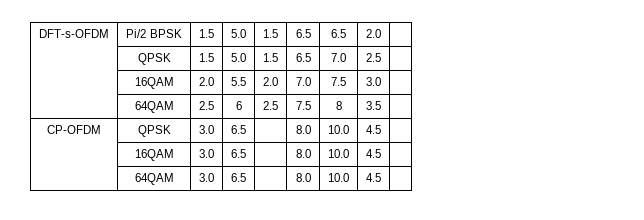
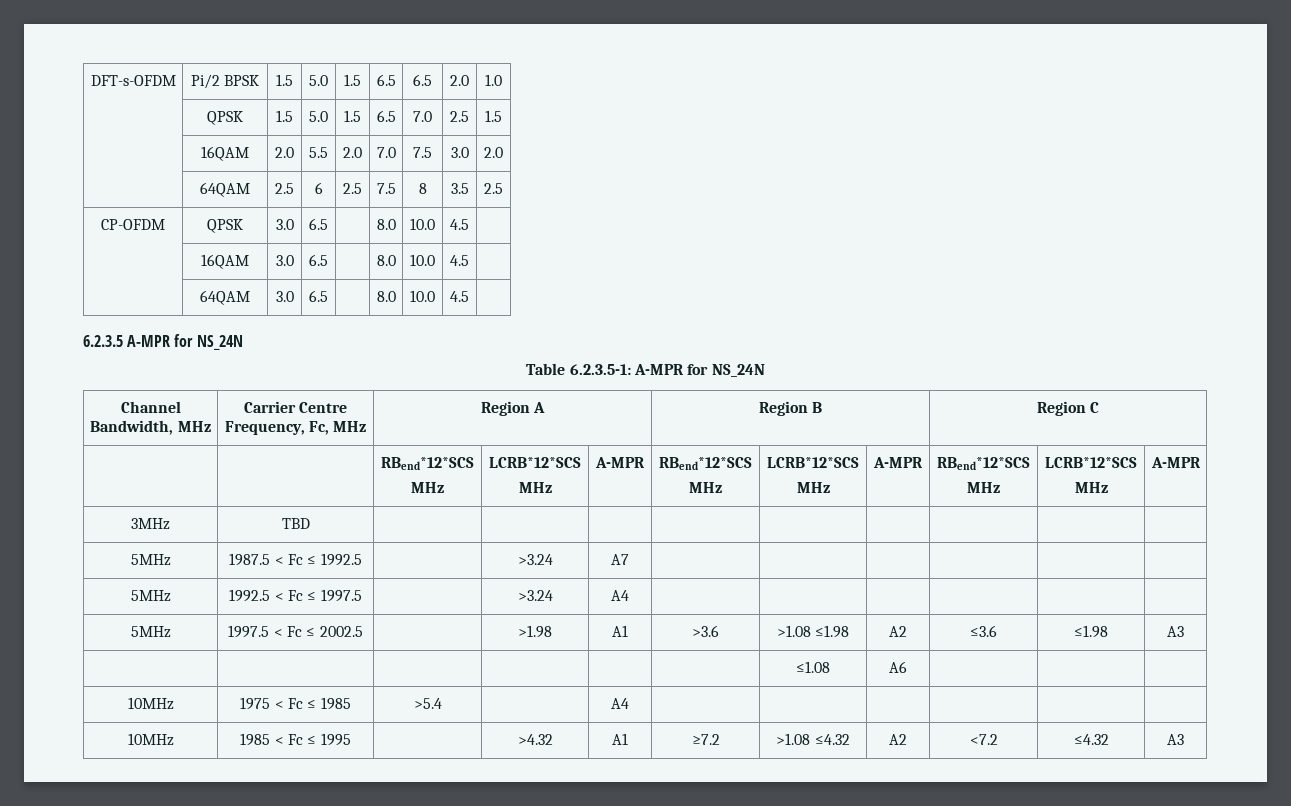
(381, 33) none -> [485,74,502,86] 1.0
(381, 57) none -> [485,110,502,122] 1.5
(381, 81) none -> [484,147,503,158] 2.0
(381, 105) none -> [484,183,503,194] 2.5
(381, 177) none -> [83,334,243,350] [526,363,765,377] [120,401,181,413] [90,420,211,435] [243,401,348,413] [224,421,367,435] [480,401,546,416] [758,401,823,416] [1036,401,1100,416] [381,457,474,470] [411,482,444,493] [489,457,581,468] [518,482,552,493] [595,457,645,468] [659,457,752,470] [689,482,722,493] [767,457,859,468] [796,482,830,493] [873,457,923,468] [937,457,1030,470] [967,482,1000,493] [1045,457,1137,468] [1074,482,1108,493] [1150,457,1201,468] [131,518,170,530] [281,518,310,529] [130,554,171,566] [229,553,362,566] [517,554,553,565] [611,554,629,565] [130,590,171,602] [229,589,362,602] [517,590,553,601] [611,590,629,601] [130,626,171,638] [228,625,363,638] [518,625,552,638] [612,625,628,637] [692,625,719,637] [776,625,850,638] [889,626,907,637] [970,625,997,637] [1074,625,1108,638] [1167,626,1184,637] [796,661,830,673] [889,661,907,673] [127,697,174,710] [240,697,351,710] [413,698,442,709] [611,698,629,709] [127,733,174,746] [240,733,351,746] [517,734,553,745] [612,733,628,745] [691,734,720,745] [776,733,850,745] [889,734,907,745] [969,734,998,745] [1073,734,1109,745] [1167,734,1184,745] // 6.2.3.5 A-MPR for NS_24N // Table 6.2.3.5-1: A-MPR for NS_24N // Channel Bandwidth, MHz | Carrier Centre Frequency, Fc, MHz | Region A | Region B | Region C // | | RBend*12*SCS // MHz | LCRB*12*SCS // MHz | A-MPR | RBend*12*SCS // MHz | LCRB*12*SCS // MHz | A-MPR | RBend*12*SCS // MHz | LCRB*12*SCS // MHz | A-MPR // 3MHz | TBD | | | | | | | | | // 5MHz | 1987.5 < Fc ≤ 1992.5 | | >3.24 | A7 | | | | | | // 5MHz | 1992.5 < Fc ≤ 1997.5 | | >3.24 | A4 | | | | | | // 5MHz | 1997.5 < Fc ≤ 2002.5 | | >1.98 | A1 | >3.6 | >1.08 ≤1.98 | A2 | ≤3.6 | ≤1.98 | A3 // | | | | | | ≤1.08 | A6 | | | // 10MHz | 1975 < Fc ≤ 1985 | >5.4 | | A4 | | | | | | // 10MHz | 1985 < Fc ≤ 1995 | | >4.32 | A1 | ≥7.2 | >1.08 ≤4.32 | A2 | <7.2 | ≤4.32 | A3

